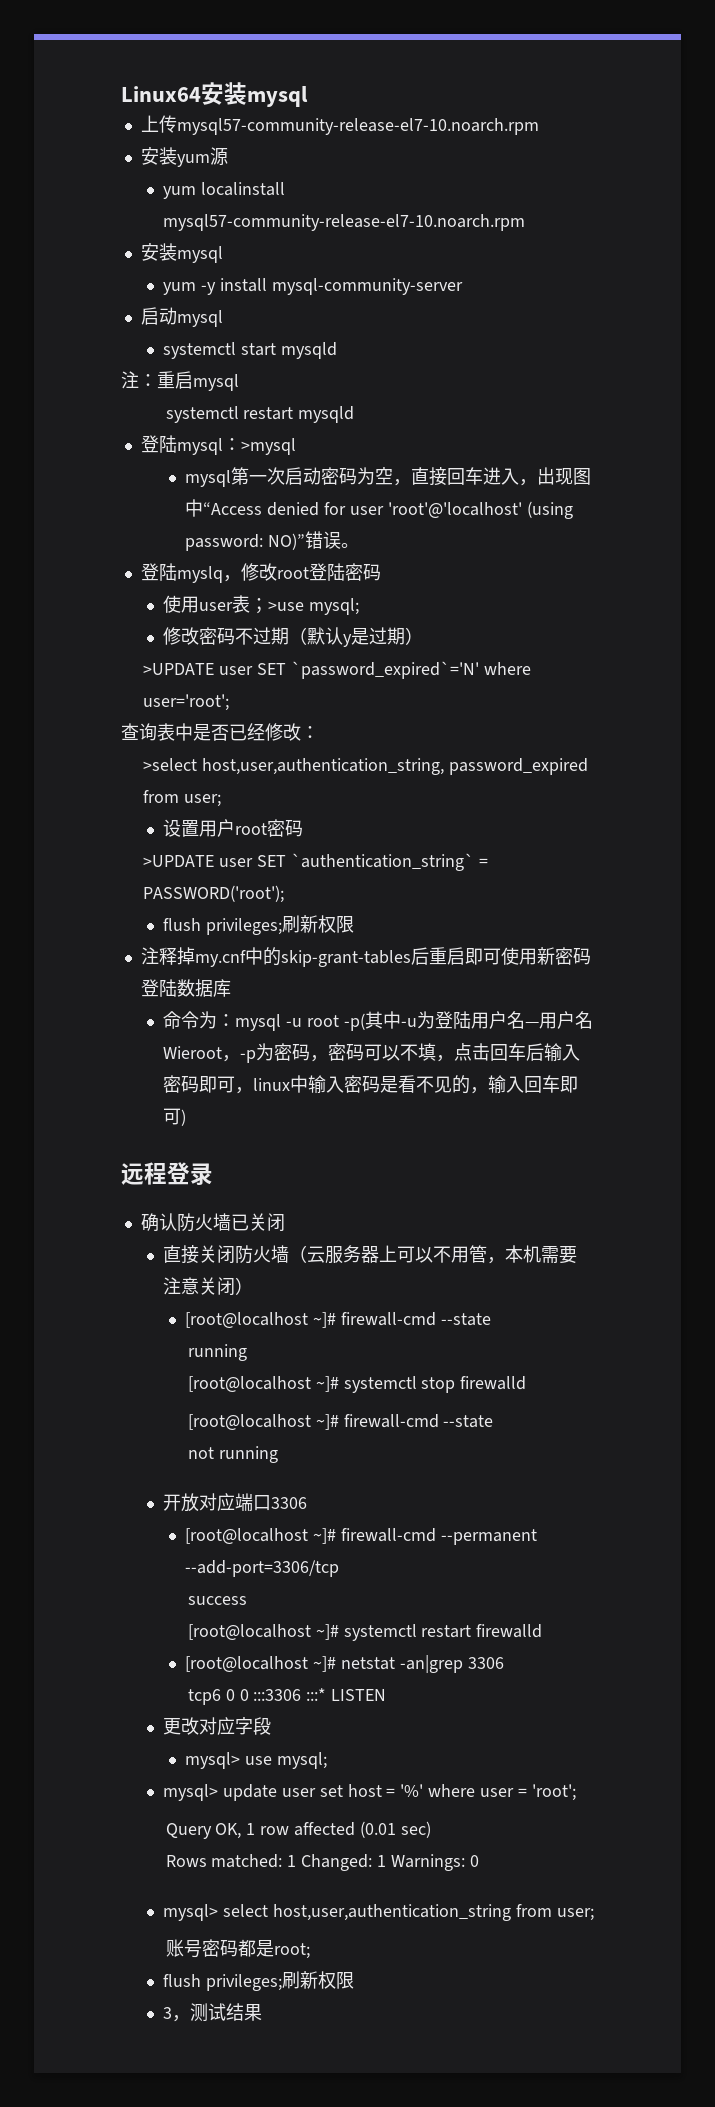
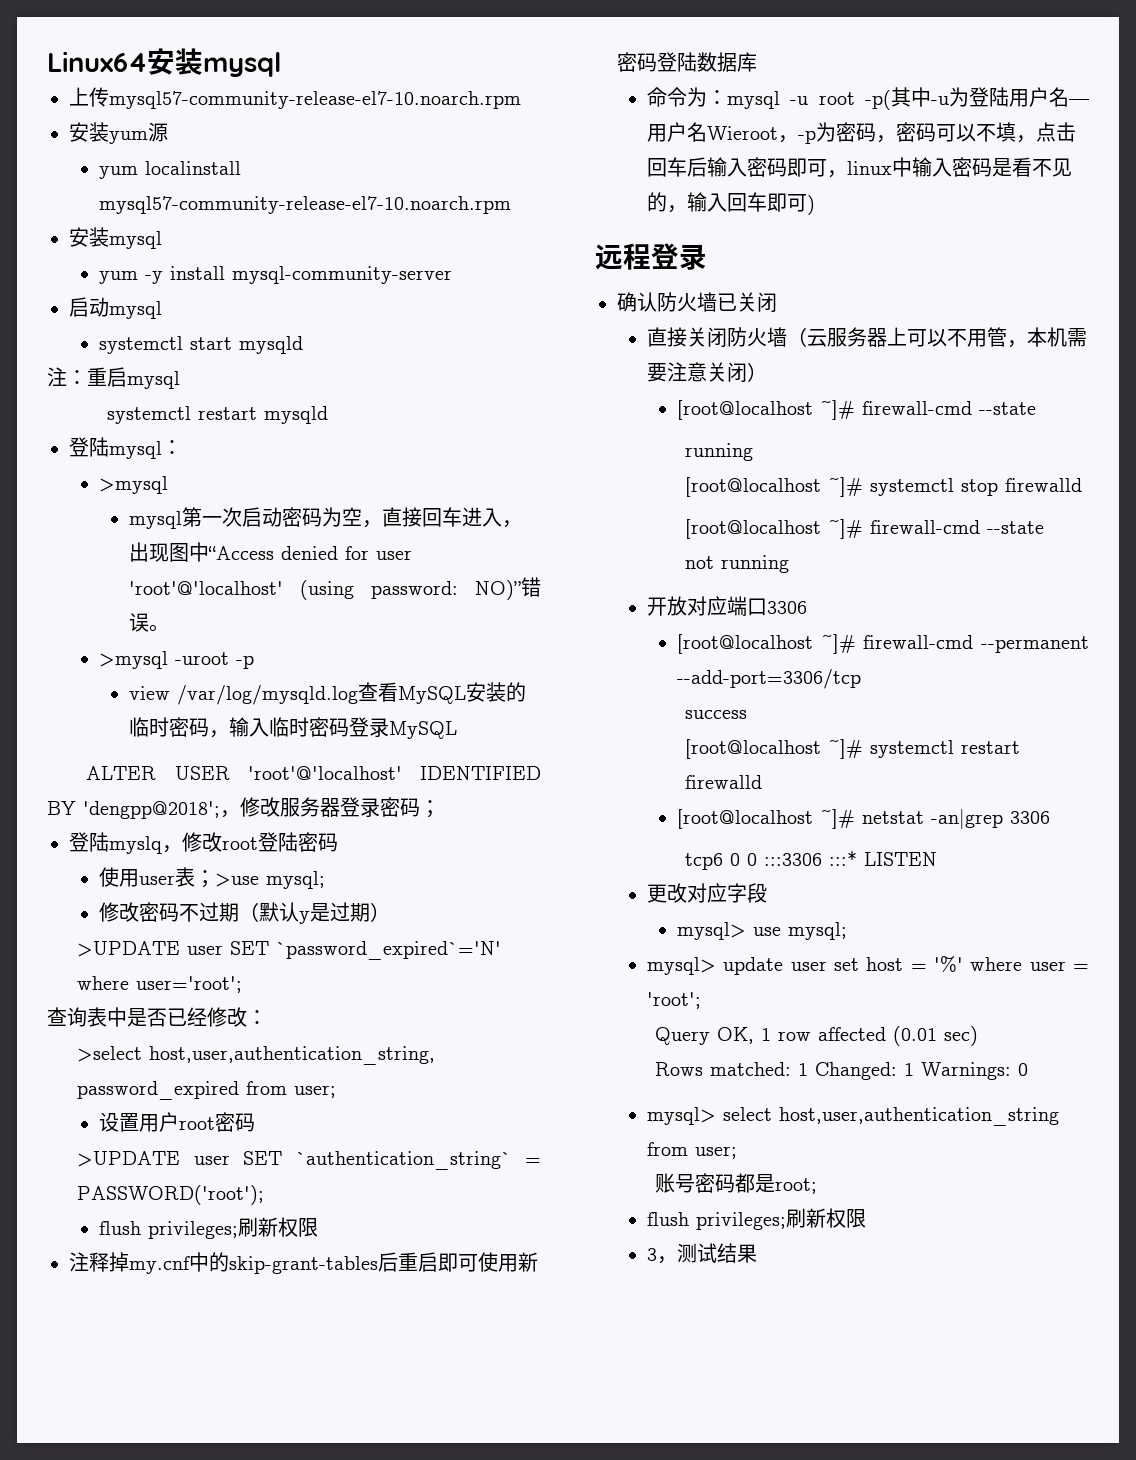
(241, 444) none -> (182, 447) //
(360, 545) none -> [98,651,254,669] [128,682,526,705] [128,717,457,739] [86,766,541,780] [47,797,440,819] // >mysql -uroot -p // view /var/log/mysqld.log查看MySQL安装的临时密码，输入临时密码登录MySQL // ALTER USER 'root'@'localhost' IDENTIFIED BY 'dengpp@2018';，修改服务器登录密码；

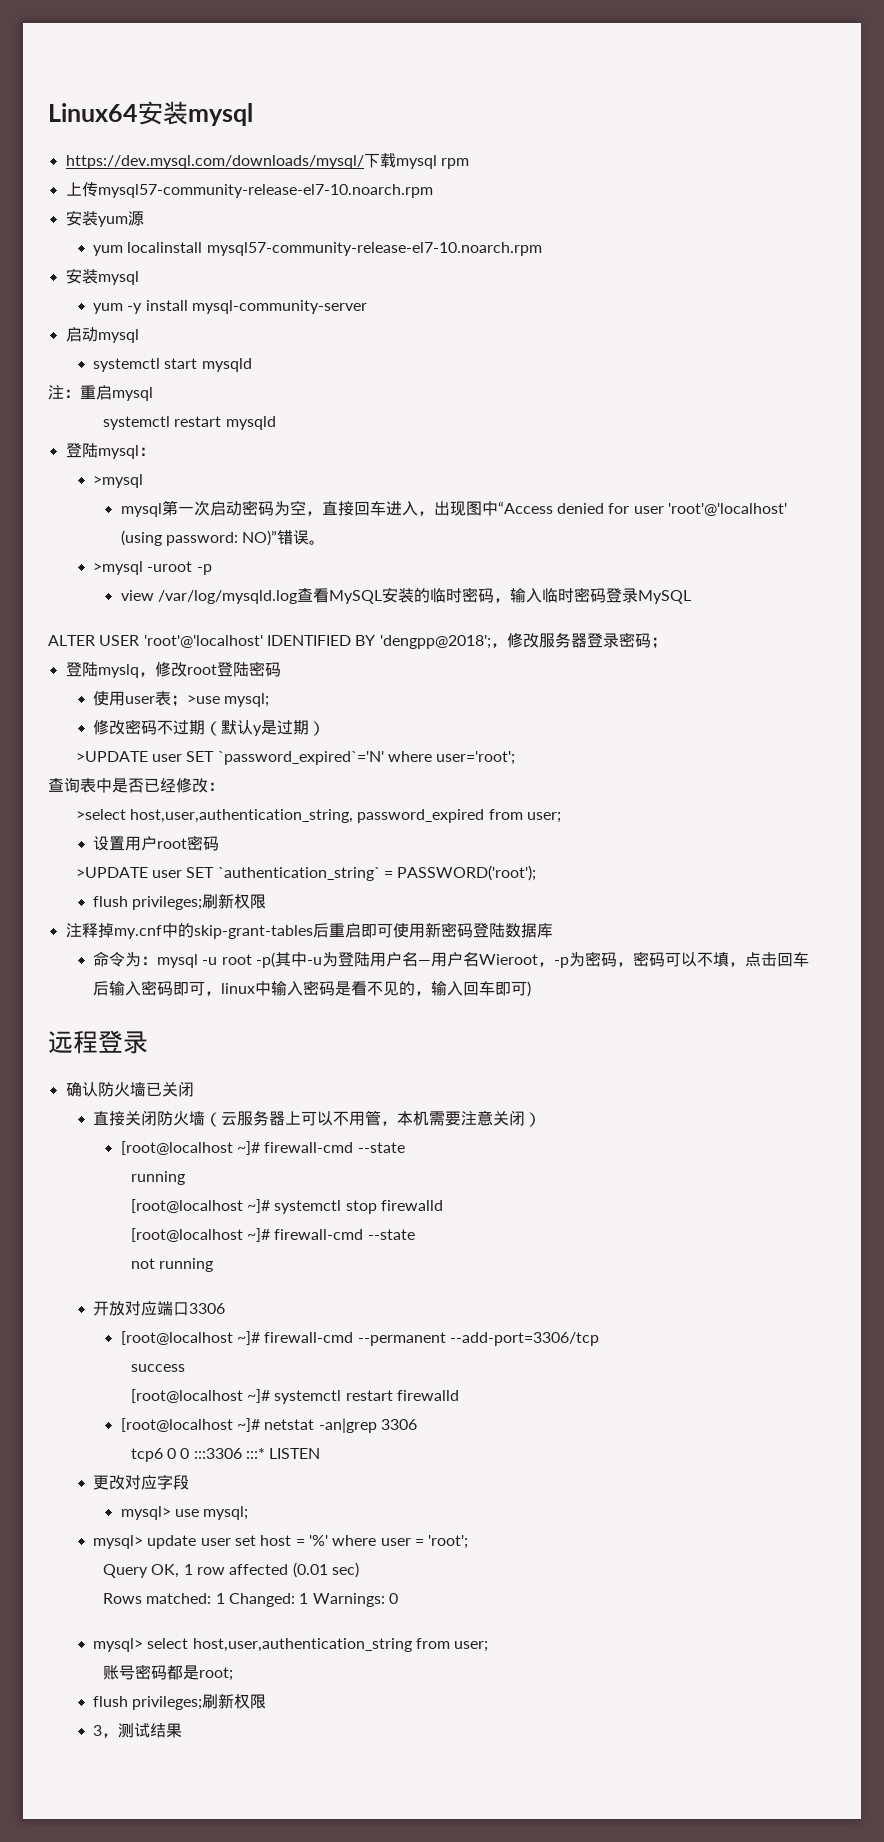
(281, 64) none -> [65,153,469,169] // https://dev.mysql.com/downloads/mysql/下载mysql rpm

